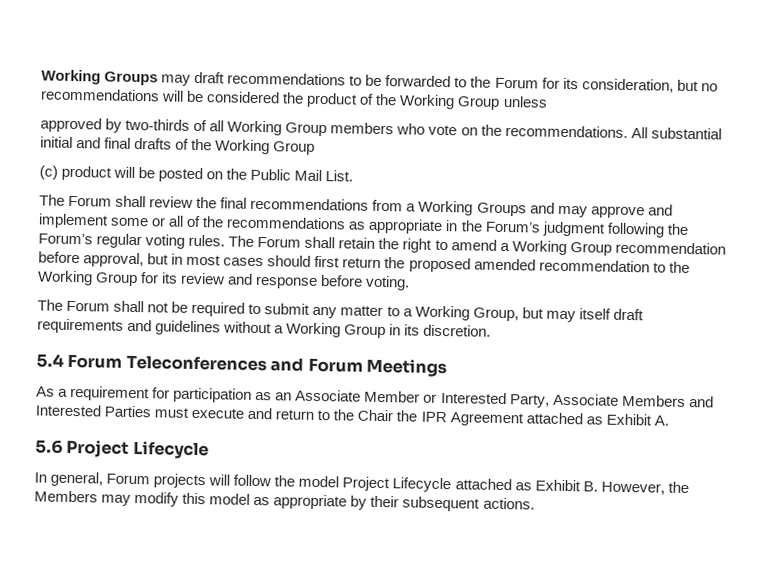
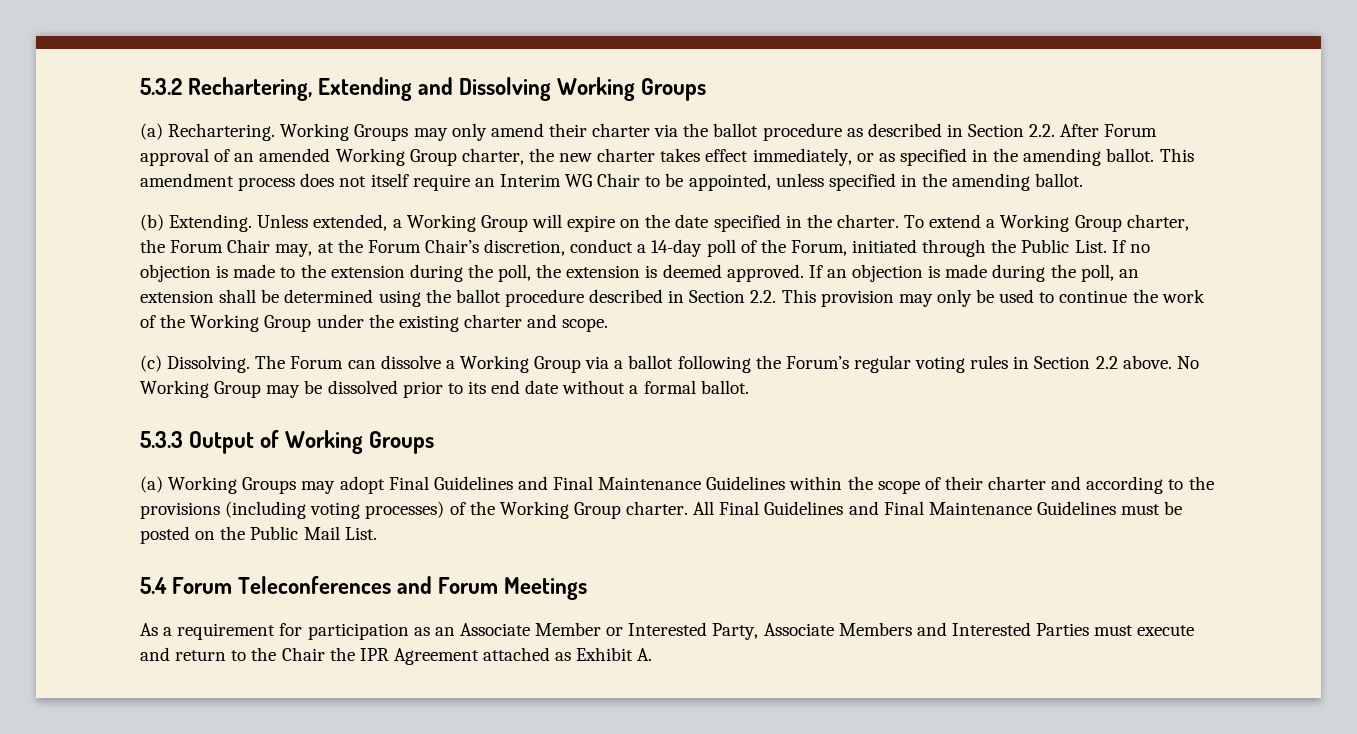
[41,69,718,93] [40,88,548,110] [40,117,722,140] [40,136,316,155] [39,165,136,181] Working Groups may draft recommendations to be forwarded to the Forum for its consideration, but no recommendations will be considered the product of the Working Group unless // approved by two-thirds of all Working Group members who vote on the recommendations. All substantial initial and final drafts of the Working Group // (c) product will -> [140,77,707,101] [140,123,1158,141] [140,148,1194,166] [140,173,1084,191] [140,214,1189,232] [140,239,1150,257] [140,264,1139,282] [140,289,1205,307] [140,314,609,332] [140,355,1199,373] [140,380,749,398] [140,430,435,454] [140,476,1214,494] [140,501,1161,519] 5.3.2 Rechartering, Extending and Dissolving Working Groups // (a) Rechartering. Working Groups may only amend their charter via the ballot procedure as described in Section 2.2. After Forum approval of an amended Working Group charter, the new charter takes effect immediately, or as specified in the amending ballot. This amendment process does not itself require an Interim WG Chair to be appointed, unless specified in the amending ballot. // (b) Extending. Unless extended, a Working Group will expire on the date specified in the charter. To extend a Working Group charter, the Forum Chair may, at the Forum Chair’s discretion, conduct a 14-day poll of the Forum, initiated through the Public List. If no objection is made to the extension during the poll, the extension is deemed approved. If an objection is made during the poll, an extension shall be determined using the ballot procedure described in Section 2.2. This provision may only be used to continue the work of the Working Group under the existing charter and scope. // (c) Dissolving. The Forum can dissolve a Working Group via a ballot following the Forum’s regular voting rules in Section 2.2 above. No Working Group may be dissolved prior to its end date without a formal ballot. // 5.3.3 Output of Working Groups // (a) Working Groups may adopt Final Guidelines and Final Maintenance Guidelines within the scope of their charter and according to the provisions (including voting processes) of the Working Group charter. All Final Guidelines and Final Maintenance Guidelines must
[39,194,673,219] [38,213,689,238] [38,233,726,256] [38,251,690,274] [37,270,411,291] [37,299,644,323] [37,318,492,339] // The Forum shall review the final recommendations from a Working Groups and may approve and implement some or all of the recommendations as appropriate in the Forum’s judgment following the Forum’s regular voting rules. The Forum shall retain the right to amend a Working Group recommendation before approval, but in most cases should first return the proposed amended recommendation to the Working Group for its review and response before voting. // The Forum shall not be required to submit any matter to a Working Group, but may itself draft requirements and guidelines without a Working Group in its discretion. -> (377, 533) none
[35,439,209,460] [34,471,689,495] [34,490,535,512] // 5.6 Project Lifecycle // In general, Forum projects will follow the model Project Lifecycle attached as Exhibit B. However, the Members may modify this model as appropriate by their subsequent actions. -> (653, 654) none

